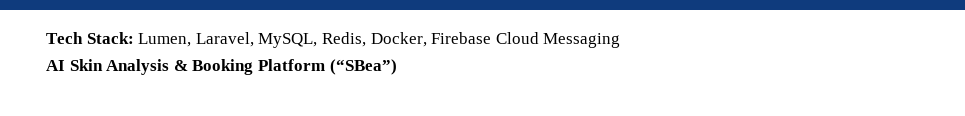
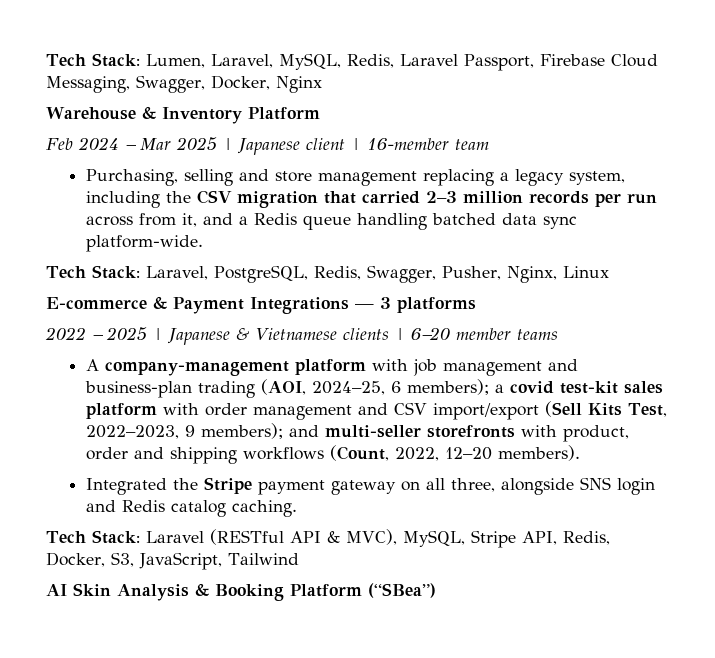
[370,32,621,48] Docker, Firebase Cloud Messaging -> [399,54,658,71] [46,75,322,93] [46,106,320,124] [46,137,489,155] [85,169,625,186] [85,190,657,208] [85,213,577,230] [85,235,203,252] [46,265,609,283] [46,296,476,314] [45,327,558,345] [85,359,578,376] [84,379,663,398] [85,401,667,420] [85,423,629,442] [85,445,580,464] [85,477,655,495] [85,500,297,517] [46,529,610,548] [46,552,299,570] Laravel Passport, Firebase Cloud Messaging, Swagger, Docker, Nginx // Warehouse & Inventory Platform // Feb 2024 – Mar 2025 | Japanese client | 16-member team // Purchasing, selling and store management replacing a legacy system, including the CSV migration that carried 2–3 million records per run across from it, and a Redis queue handling batched data sync platform-wide. // Tech Stack: Laravel, PostgreSQL, Redis, Swagger, Pusher, Nginx, Linux // E-commerce & Payment Integrations — 3 platforms // 2022 – 2025 | Japanese & Vietnamese clients | 6–20 member teams // A company-management platform with job management and business-plan trading (AOI, 2024–25, 6 members); a covid test-kit sales platform with order management and CSV import/export (Sell Kits Test, 2022–2023, 9 members); and multi-seller storefronts with product, order and shipping workflows (Count, 2022, 12–20 members). // Integrated the Stripe payment gateway on all three, alongside SNS login and Redis catalog caching. // Tech Stack: Laravel (RESTful API & MVC), MySQL, Stripe API, Redis, Docker, S3, JavaScript, Tailwind

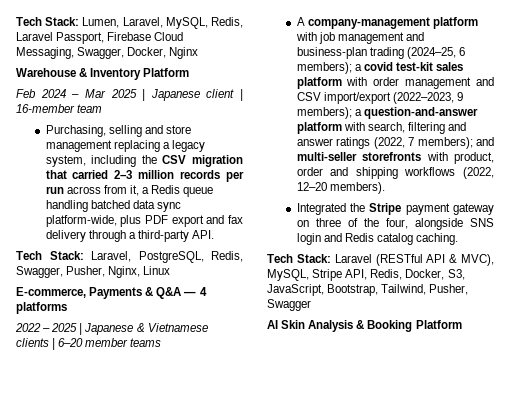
[202,213,233,225] and -> (139, 190) none
[85,235,203,252] platform-wide. -> [45,215,244,227] [45,230,214,242] platform-wide, plus PDF export and fax delivery through a third-party API.
[46,296,391,314] E-commerce & Payment Integrations — 3 -> [16,287,207,299] E-commerce, Payments & Q&A — 4
[260,379,385,395] (AOI, 2024–25, -> [406,47,456,59] (2024–25,
[544,401,667,417] [85,425,195,439] (Sell Kits Test, 2022–2023, 9 -> [392,92,463,104] [296,107,478,119] [296,122,466,134] [296,137,414,149] (2022–2023, 9 members); a question-and-answer platform with search, filtering and answer ratings (2022, 7
[329,445,439,461] (Count, 2022, -> [463,167,494,179] (2022,
[425,478,495,492] all three, -> [315,218,408,229] three of the four,
[228,553,299,565] Tailwind -> [327,284,469,296] [267,299,311,311] Bootstrap, Tailwind, Pusher, Swagger
[368,583,436,598] (“SBea”) -> (462, 324) none

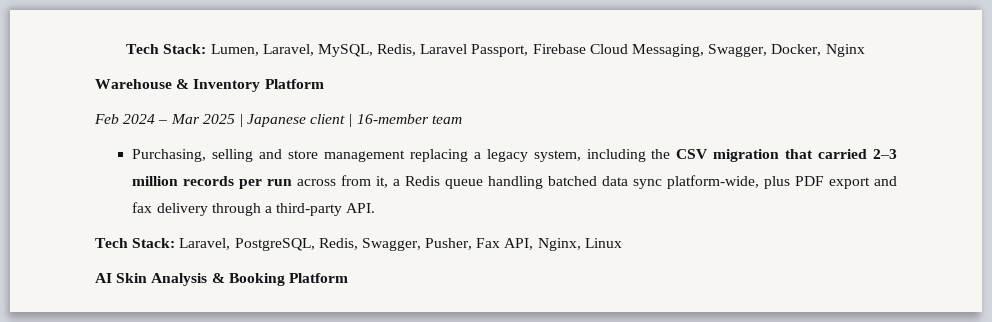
(106, 271) none -> [476,238,534,250] Fax API,
[16,287,207,299] [16,302,67,314] [15,323,208,335] [16,338,162,350] [296,17,478,29] [295,32,424,44] [296,47,465,59] [296,62,463,74] [296,77,494,89] [296,92,463,104] [296,107,478,119] [296,122,466,134] [296,137,494,149] [296,152,494,164] [296,167,494,179] [296,182,385,194] [296,203,494,215] [296,218,494,230] [296,233,458,245] [267,254,494,266] [267,269,465,281] [267,284,469,296] [267,299,311,311] // E-commerce, Payments & Q&A — 4 platforms // 2022 – 2025 | Japanese & Vietnamese clients | 6–20 member teams // A company-management platform with job management and business-plan trading (2024–25, 6 members); a covid test-kit sales platform with order management and CSV import/export (2022–2023, 9 members); a question-and-answer platform with search, filtering and answer ratings (2022, 7 members); and multi-seller storefronts with product, order and shipping workflows (2022, 12–20 members). // Integrated the Stripe payment gateway on three of the four, alongside SNS login and Redis catalog caching. // Tech Stack: Laravel (RESTful API & MVC), MySQL, Stripe API, Redis, Docker, S3, JavaScript, Bootstrap, Tailwind, Pusher, Swagger -> (622, 243) none

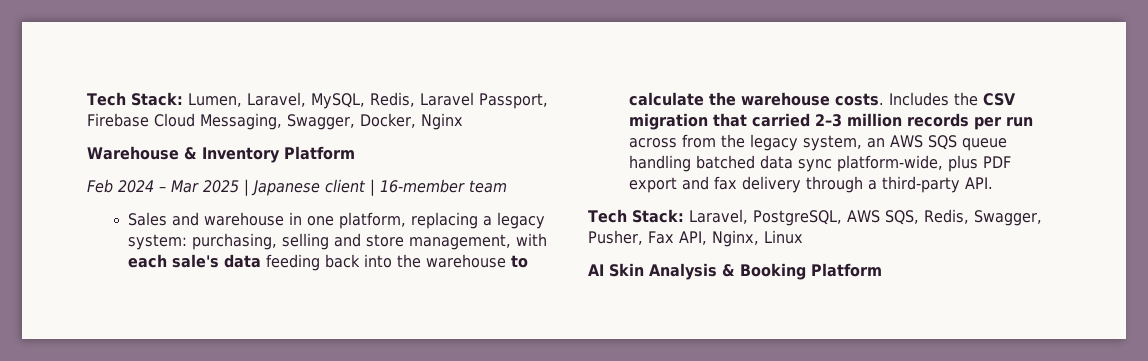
[132,149,646,162] Purchasing, selling and store management replacing a legacy system, including -> [128,212,546,229] [128,233,548,250] [128,254,529,271] [629,92,950,106] Sales and warehouse in one platform, replacing a legacy system: purchasing, selling and store management, with each sale's data feeding back into the warehouse to calculate the warehouse costs. Includes
[376,176,441,188] it, a Redis -> [721,134,958,151] the legacy system, an AWS SQS
(315, 244) none -> [846,210,919,225] AWS SQS,

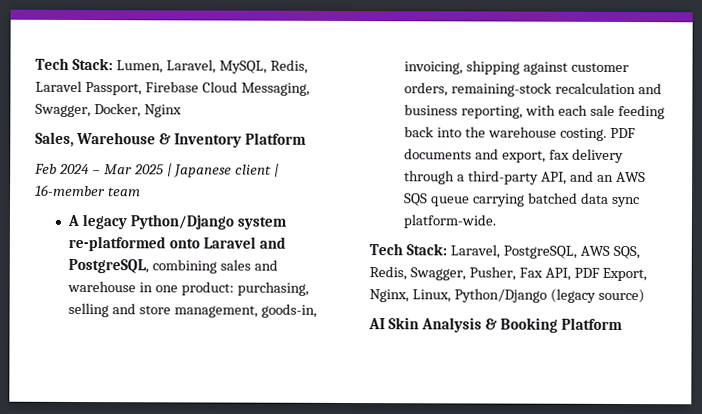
(463, 121) none -> [35,131,74,147] Sales,
[128,212,546,229] [128,234,188,250] Sales and warehouse in one platform, replacing a legacy system: -> [67,214,288,230] [68,235,287,252] [68,258,279,274] [67,280,235,296] A legacy Python/Django system re-platformed onto Laravel and PostgreSQL, combining sales and warehouse in one product:
[516,233,548,246] [128,254,262,268] with each sale's data -> [261,303,318,318] [404,60,630,75] [404,82,663,97] [404,104,616,119] goods-in, invoicing, shipping against customer orders, remaining-stock recalculation and business reporting, with each sale
[511,255,529,268] [629,92,1017,106] [629,113,1034,130] [629,134,1008,151] [629,155,1012,172] [629,176,710,193] to calculate the warehouse costs. Includes the CSV migration that carried 2–3 million records per run across from the legacy system, an AWS SQS queue handling batched data sync platform-wide, plus PDF export and -> [560,127,636,141] [404,148,547,163] costing. PDF documents and export,
[965,177,994,189] API. -> [541,170,646,185] [404,192,640,208] [403,214,497,229] API, and an AWS SQS queue carrying batched data sync platform-wide.
[711,230,803,247] Nginx, Linux -> [573,267,648,282] [369,288,645,304] PDF Export, Nginx, Linux, Python/Django (legacy source)

